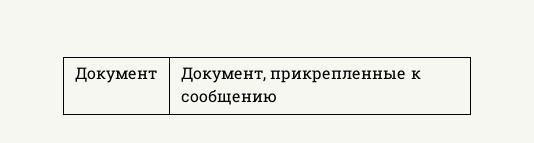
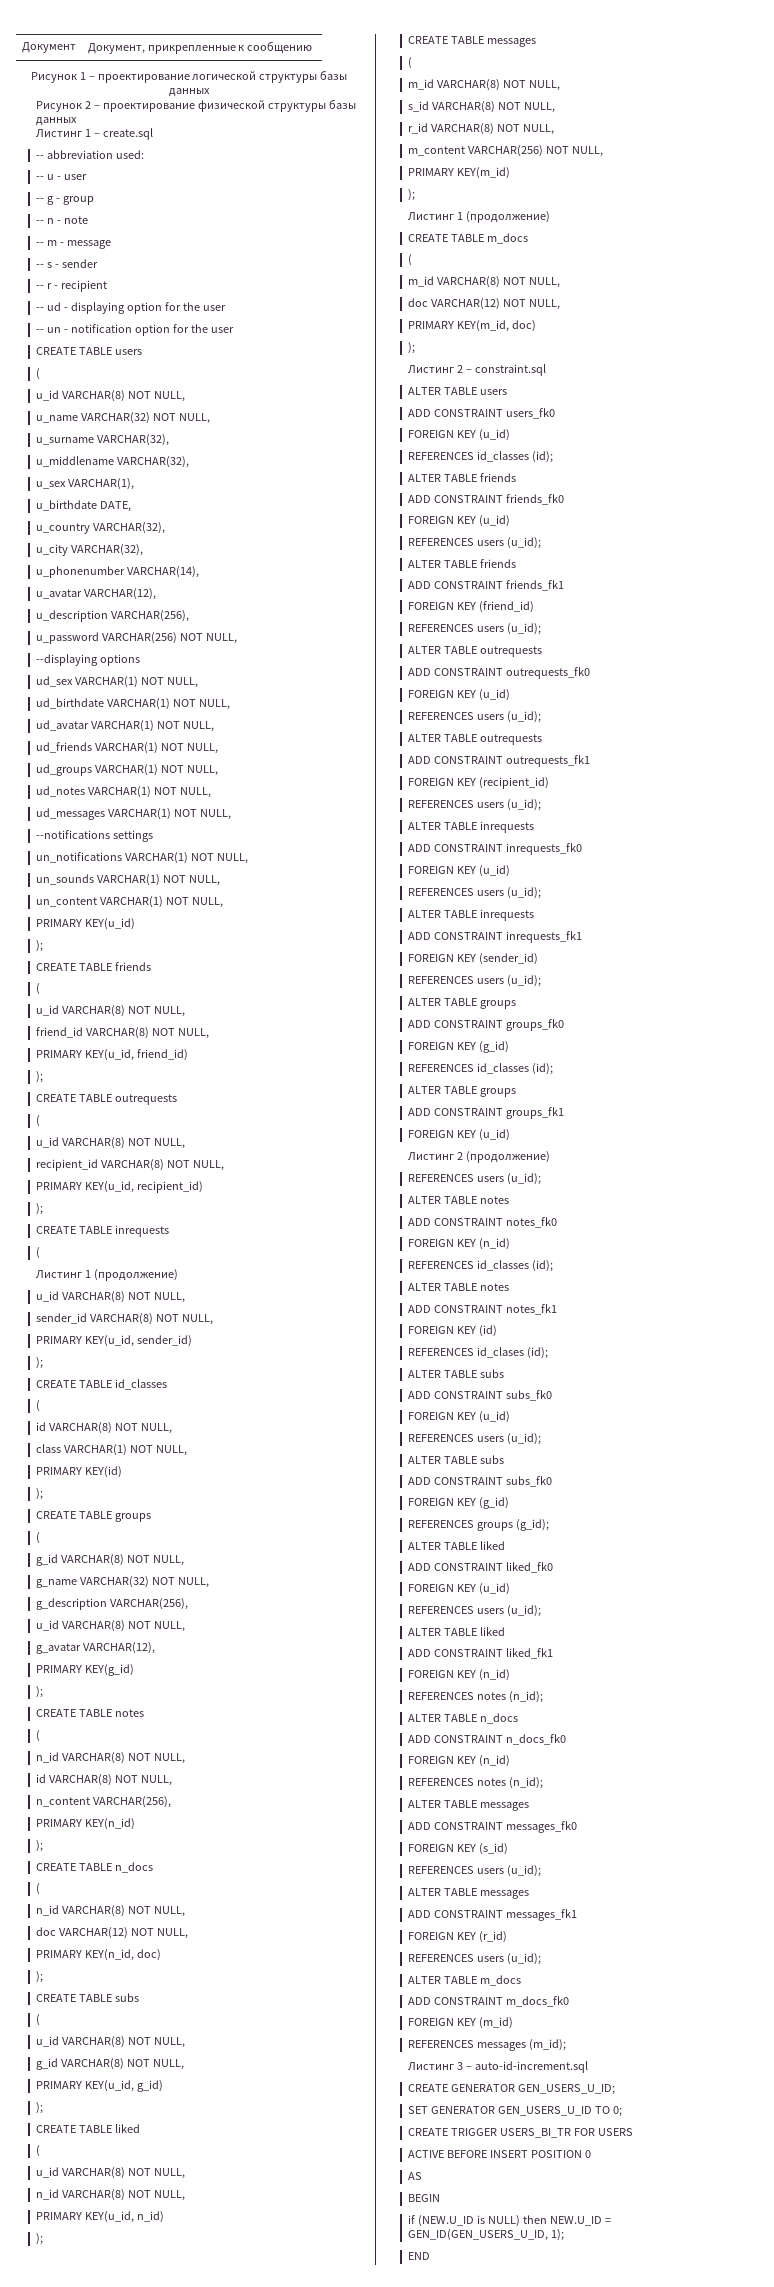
(277, 97) none -> [30,70,348,83] [169,88,210,97] [36,99,357,112] [36,117,78,126] [36,128,154,140] [36,150,145,159] [36,174,88,180] [36,196,95,205] [36,216,89,224] [36,240,112,249] [36,259,99,268] [36,280,108,292] [36,302,226,314] [36,324,234,336] [36,347,143,355] [36,368,41,380] [36,390,186,402] [36,412,211,424] [36,434,170,446] [36,456,190,468] [36,478,135,490] [36,500,132,512] [36,522,166,534] [36,544,144,556] [36,566,200,578] [36,588,157,600] [36,610,190,622] [36,632,238,644] [36,654,141,666] [36,676,199,688] [36,698,231,710] [36,720,215,732] [36,742,219,754] [36,764,219,776] [36,786,212,798] [36,808,232,820] [36,830,154,842] [36,852,249,864] [36,874,221,886] [36,896,224,908] [36,918,136,930] [36,940,44,952] [36,962,152,971] [36,983,41,995] [36,1005,186,1017] [36,1027,210,1039] [36,1049,189,1061] [36,1071,44,1083] [36,1094,178,1105] [36,1115,41,1127] [36,1137,186,1149] [36,1159,225,1171] [36,1181,204,1193] [36,1203,44,1215] [36,1225,170,1237] [36,1247,41,1259] [36,1269,179,1281] [36,1291,186,1303] [36,1313,214,1325] [36,1335,193,1347] [36,1357,44,1369] [36,1379,168,1390] [36,1400,41,1412] [36,1422,173,1434] [36,1444,188,1456] [36,1466,123,1478] [36,1488,44,1500] [36,1511,152,1522] [36,1532,41,1544] [36,1554,185,1566] [36,1576,210,1588] [36,1598,189,1610] [36,1620,186,1632] [36,1642,156,1654] [36,1664,135,1676] [36,1686,44,1698] [36,1709,145,1717] [36,1730,41,1742] [36,1752,186,1764] [36,1774,173,1786] [36,1796,172,1808] [36,1818,136,1830] [36,1840,44,1852] [36,1862,154,1873] [36,1883,41,1895] [36,1905,186,1917] [36,1927,189,1939] [36,1949,162,1961] [36,1971,44,1983] [36,1993,140,2002] [36,2014,41,2026] [36,2036,186,2048] [36,2058,185,2070] [36,2080,164,2092] [36,2102,44,2114] [36,2124,141,2133] [36,2145,41,2157] [36,2167,186,2179] [36,2189,186,2201] [36,2211,165,2223] [36,2233,44,2245] [408,36,537,47] [408,57,413,69] [408,79,561,91] [408,101,556,113] [408,123,555,135] [408,145,604,157] [408,167,511,179] [408,189,416,201] [408,211,551,223] [408,233,529,244] [408,254,413,266] [408,276,561,288] [408,298,561,310] [408,320,537,332] [408,342,416,354] [408,364,547,376] [408,387,508,395] [408,408,556,419] [408,429,511,441] [408,451,554,463] [408,473,517,482] [408,494,565,505] [408,515,511,527] [408,537,542,549] [408,559,517,568] [408,580,565,591] [408,601,535,613] [408,623,542,635] [408,646,543,657] [408,667,591,679] [408,689,511,701] [408,711,542,723] [408,734,543,745] [408,755,591,767] [408,777,550,789] [408,799,542,811] [408,821,535,833] [408,843,583,855] [408,865,511,877] [408,887,542,899] [408,909,535,921] [408,931,583,943] [408,953,539,965] [408,975,542,987] [408,998,517,1009] [408,1019,565,1031] [408,1041,510,1053] [408,1063,554,1075] [408,1086,517,1097] [408,1107,565,1119] [408,1129,511,1141] [408,1151,551,1163] [408,1173,542,1185] [408,1196,510,1204] [408,1217,558,1228] [408,1238,511,1250] [408,1260,554,1272] [408,1283,510,1291] [408,1304,558,1315] [408,1325,498,1337] [408,1347,549,1359] [408,1369,505,1378] [408,1390,553,1401] [408,1411,511,1423] [408,1433,542,1445] [408,1455,505,1464] [408,1476,553,1487] [408,1497,510,1509] [408,1519,550,1531] [408,1541,506,1550] [408,1562,554,1573] [408,1583,511,1595] [408,1605,542,1617] [408,1627,506,1636] [408,1648,554,1659] [408,1669,511,1681] [408,1691,544,1703] [408,1713,519,1724] [408,1734,567,1745] [408,1755,511,1767] [408,1777,544,1789] [408,1800,530,1811] [408,1821,578,1833] [408,1843,509,1855] [408,1865,542,1877] [408,1888,530,1899] [408,1909,578,1921] [408,1931,508,1943] [408,1953,542,1965] [408,1975,522,1986] [408,1996,570,2007] [408,2017,514,2029] [408,2039,567,2051] [408,2061,589,2073] [408,2084,616,2095] [408,2106,623,2117] [408,2128,634,2138] [408,2150,592,2158] [408,2172,423,2180] [408,2194,441,2202] [408,2215,612,2227] [408,2229,565,2241] [408,2252,431,2260] // Рисунок 1 – проектирование логической структуры базы данных // Рисунок 2 – проектирование физической структуры базы данных // Листинг 1 – create.sql // -- abbreviation used: // -- u - user // -- g - group // -- n - note // -- m - message // -- s - sender // -- r - recipient // -- ud - displaying option for the user // -- un - notification option for the user // CREATE TABLE users // ( // u_id VARCHAR(8) NOT NULL, // u_name VARCHAR(32) NOT NULL, // u_surname VARCHAR(32), // u_middlename VARCHAR(32), // u_sex VARCHAR(1), // u_birthdate DATE, // u_country VARCHAR(32), // u_city VARCHAR(32), // u_phonenumber VARCHAR(14), // u_avatar VARCHAR(12), // u_description VARCHAR(256), // u_password VARCHAR(256) NOT NULL, // --displaying options // ud_sex VARCHAR(1) NOT NULL, // ud_birthdate VARCHAR(1) NOT NULL, // ud_avatar VARCHAR(1) NOT NULL, // ud_friends VARCHAR(1) NOT NULL, // ud_groups VARCHAR(1) NOT NULL, // ud_notes VARCHAR(1) NOT NULL, // ud_messages VARCHAR(1) NOT NULL, // --notifications settings // un_notifications VARCHAR(1) NOT NULL, // un_sounds VARCHAR(1) NOT NULL, // un_content VARCHAR(1) NOT NULL, // PRIMARY KEY(u_id) // ); // CREATE TABLE friends // ( // u_id VARCHAR(8) NOT NULL, // friend_id VARCHAR(8) NOT NULL, // PRIMARY KEY(u_id, friend_id) // ); // CREATE TABLE outrequests // ( // u_id VARCHAR(8) NOT NULL, // recipient_id VARCHAR(8) NOT NULL, // PRIMARY KEY(u_id, recipient_id) // ); // CREATE TABLE inrequests // ( // Листинг 1 (продолжение) // u_id VARCHAR(8) NOT NULL, // sender_id VARCHAR(8) NOT NULL, // PRIMARY KEY(u_id, sender_id) // ); // CREATE TABLE id_classes // ( // id VARCHAR(8) NOT NULL, // class VARCHAR(1) NOT NULL, // PRIMARY KEY(id) // ); // CREATE TABLE groups // ( // g_id VARCHAR(8) NOT NULL, // g_name VARCHAR(32) NOT NULL, // g_description VARCHAR(256), // u_id VARCHAR(8) NOT NULL, // g_avatar VARCHAR(12), // PRIMARY KEY(g_id) // ); // CREATE TABLE notes // ( // n_id VARCHAR(8) NOT NULL, // id VARCHAR(8) NOT NULL, // n_content VARCHAR(256), // PRIMARY KEY(n_id) // ); // CREATE TABLE n_docs // ( // n_id VARCHAR(8) NOT NULL, // doc VARCHAR(12) NOT NULL, // PRIMARY KEY(n_id, doc) // ); // CREATE TABLE subs // ( // u_id VARCHAR(8) NOT NULL, // g_id VARCHAR(8) NOT NULL, // PRIMARY KEY(u_id, g_id) // ); // CREATE TABLE liked // ( // u_id VARCHAR(8) NOT NULL, // n_id VARCHAR(8) NOT NULL, // PRIMARY KEY(u_id, n_id) // ); // CREATE TABLE messages // ( // m_id VARCHAR(8) NOT NULL, // s_id VARCHAR(8) NOT NULL, // r_id VARCHAR(8) NOT NULL, // m_content VARCHAR(256) NOT NULL, // PRIMARY KEY(m_id) // ); // Листинг 1 (продолжение) // CREATE TABLE m_docs // ( // m_id VARCHAR(8) NOT NULL, // doc VARCHAR(12) NOT NULL, // PRIMARY KEY(m_id, doc) // ); // Листинг 2 – constraint.sql // ALTER TABLE users // ADD CONSTRAINT users_fk0 // FOREIGN KEY (u_id) // REFERENCES id_classes (id); // ALTER TABLE friends // ADD CONSTRAINT friends_fk0 // FOREIGN KEY (u_id) // REFERENCES users (u_id); // ALTER TABLE friends // ADD CONSTRAINT friends_fk1 // FOREIGN KEY (friend_id) // REFERENCES users (u_id); // ALTER TABLE outrequests // ADD CONSTRAINT outrequests_fk0 // FOREIGN KEY (u_id) // REFERENCES users (u_id); // ALTER TABLE outrequests // ADD CONSTRAINT outrequests_fk1 // FOREIGN KEY (recipient_id) // REFERENCES users (u_id); // ALTER TABLE inrequests // ADD CONSTRAINT inrequests_fk0 // FOREIGN KEY (u_id) // REFERENCES users (u_id); // ALTER TABLE inrequests // ADD CONSTRAINT inrequests_fk1 // FOREIGN KEY (sender_id) // REFERENCES users (u_id); // ALTER TABLE groups // ADD CONSTRAINT groups_fk0 // FOREIGN KEY (g_id) // REFERENCES id_classes (id); // ALTER TABLE groups // ADD CONSTRAINT groups_fk1 // FOREIGN KEY (u_id) // Листинг 2 (продолжение) // REFERENCES users (u_id); // ALTER TABLE notes // ADD CONSTRAINT notes_fk0 // FOREIGN KEY (n_id) // REFERENCES id_classes (id); // ALTER TABLE notes // ADD CONSTRAINT notes_fk1 // FOREIGN KEY (id) // REFERENCES id_clases (id); // ALTER TABLE subs // ADD CONSTRAINT subs_fk0 // FOREIGN KEY (u_id) // REFERENCES users (u_id); // ALTER TABLE subs // ADD CONSTRAINT subs_fk0 // FOREIGN KEY (g_id) // REFERENCES groups (g_id); // ALTER TABLE liked // ADD CONSTRAINT liked_fk0 // FOREIGN KEY (u_id) // REFERENCES users (u_id); // ALTER TABLE liked // ADD CONSTRAINT liked_fk1 // FOREIGN KEY (n_id) // REFERENCES notes (n_id); // ALTER TABLE n_docs // ADD CONSTRAINT n_docs_fk0 // FOREIGN KEY (n_id) // REFERENCES notes (n_id); // ALTER TABLE messages // ADD CONSTRAINT messages_fk0 // FOREIGN KEY (s_id) // REFERENCES users (u_id); // ALTER TABLE messages // ADD CONSTRAINT messages_fk1 // FOREIGN KEY (r_id) // REFERENCES users (u_id); // ALTER TABLE m_docs // ADD CONSTRAINT m_docs_fk0 // FOREIGN KEY (m_id) // REFERENCES messages (m_id); // Листинг 3 – auto-id-increment.sql // CREATE GENERATOR GEN_USERS_U_ID; // SET GENERATOR GEN_USERS_U_ID TO 0; // CREATE TRIGGER USERS_BI_TR FOR USERS // ACTIVE BEFORE INSERT POSITION 0 // AS // BEGIN // if (NEW.U_ID is NULL) then NEW.U_ID = GEN_ID(GEN_USERS_U_ID, 1); // END

